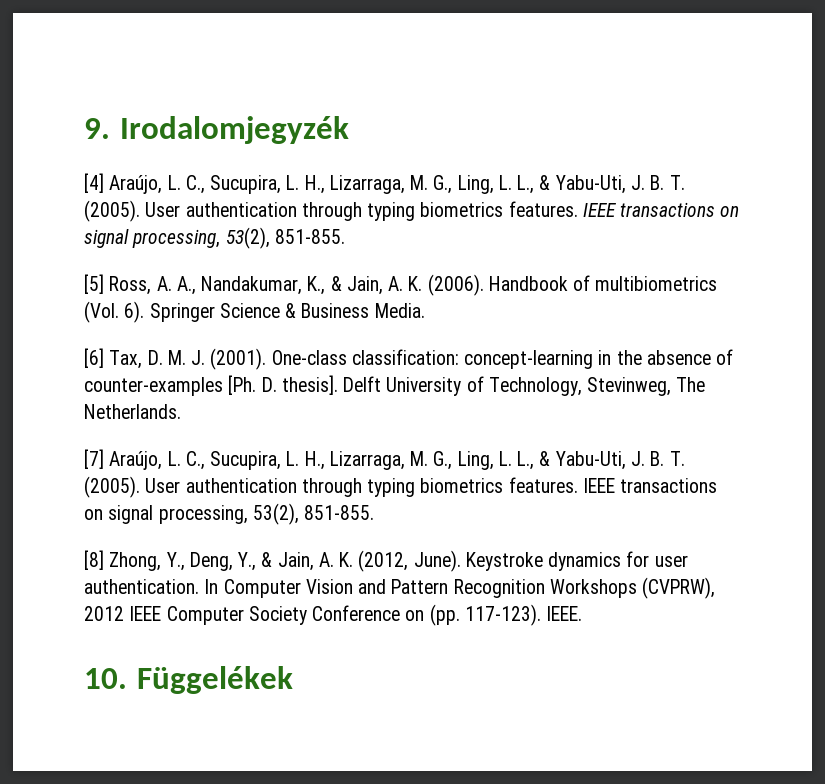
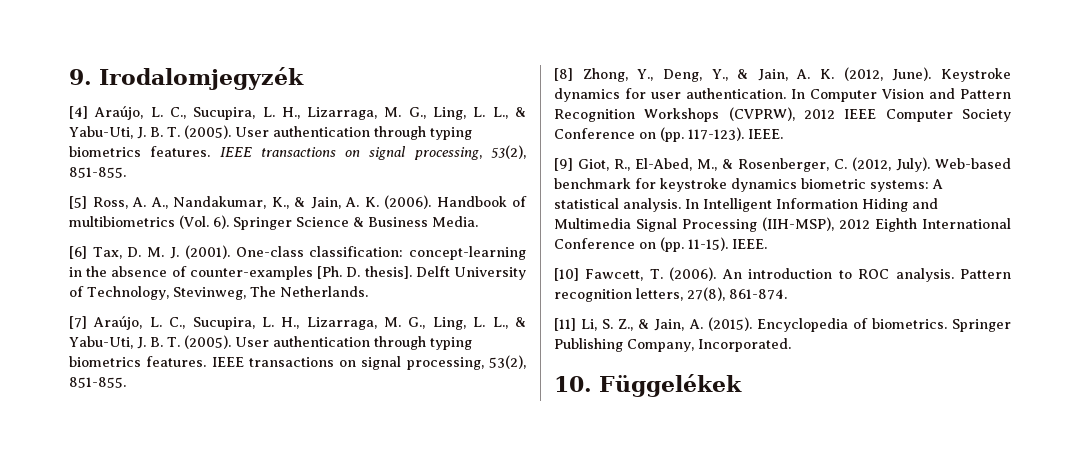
(583, 613) none -> [554,157,1011,172] [554,178,943,192] [554,198,938,212] [554,217,1011,232] [554,237,767,252] [554,267,1011,282] [554,287,787,302] [554,317,1011,332] [554,338,791,352] // [9] Giot, R., El-Abed, M., & Rosenberger, C. (2012, July). Web-based benchmark for keystroke dynamics biometric systems: A statistical analysis. In Intelligent Information Hiding and Multimedia Signal Processing (IIH-MSP), 2012 Eighth International Conference on (pp. 11-15). IEEE. // [10] Fawcett, T. (2006). An introduction to ROC analysis. Pattern recognition letters, 27(8), 861-874. // [11] Li, S. Z., & Jain, A. (2015). Encyclopedia of biometrics. Springer Publishing Company, Incorporated.

